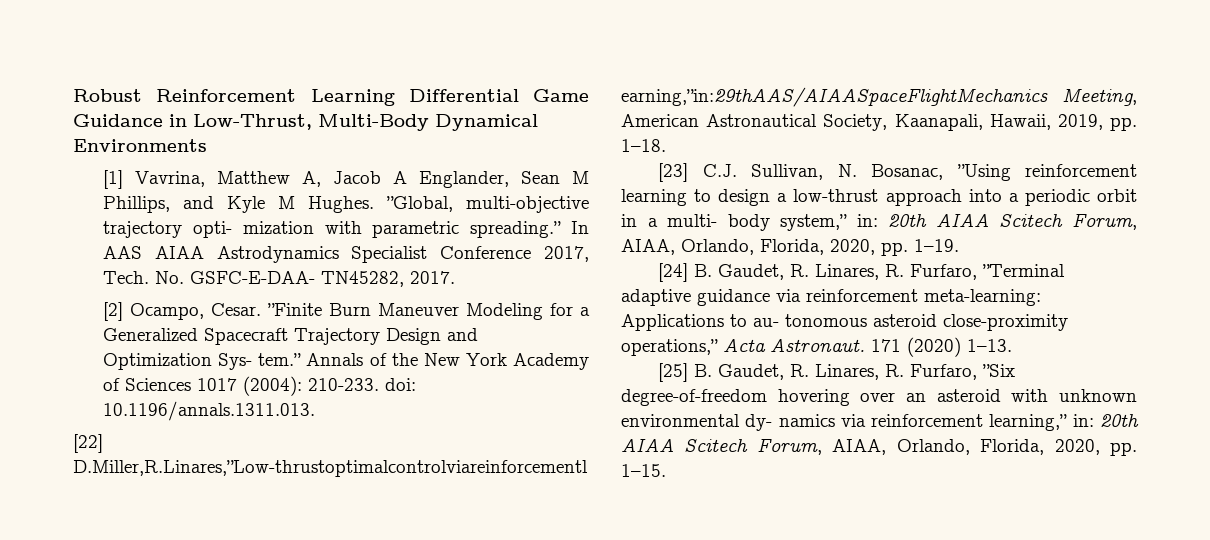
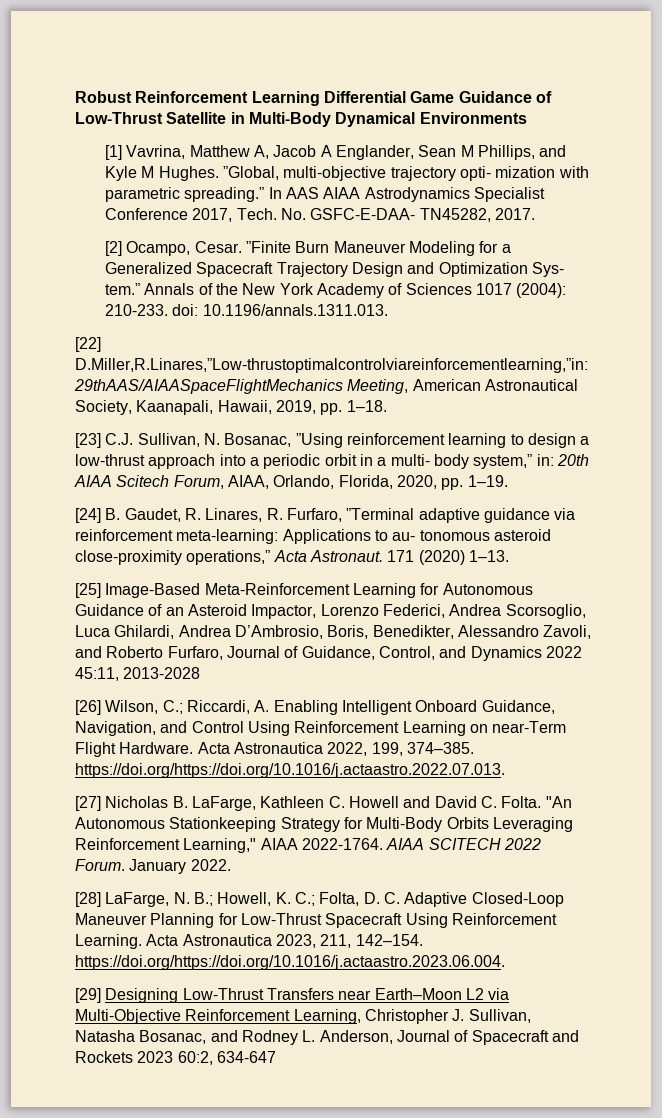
[169,114,312,130] in Low-Thrust, -> [535,91,552,103] [75,112,245,124] of Low-Thrust Satellite in
[694,364,1016,380] [621,389,1137,406] [621,414,1139,431] [621,439,1137,456] [621,464,666,477] B. Gaudet, R. Linares, R. Furfaro, ”Six degree-of-freedom hovering over an asteroid with unknown environmental dy- namics via reinforcement learning,” in: 20th AIAA Scitech Forum, AIAA, Orlando, Florida, 2020, pp. 1–15. -> [105,583,533,598] [75,604,586,619] [75,625,592,639] [75,646,582,661] [75,667,201,681] [75,700,555,715] [75,721,567,736] [75,742,474,757] [75,763,505,778] [75,796,572,811] [75,817,573,832] [75,838,541,853] [75,859,231,874] [75,892,564,907] [75,913,557,928] [75,934,423,949] [75,955,505,970] [75,988,510,1003] [75,1009,531,1024] [75,1030,579,1045] [75,1051,276,1065] Image-Based Meta-Reinforcement Learning for Autonomous Guidance of an Asteroid Impactor, Lorenzo Federici, Andrea Scorsoglio, Luca Ghilardi, Andrea D’Ambrosio, Boris, Benedikter, Alessandro Zavoli, and Roberto Furfaro, Journal of Guidance, Control, and Dynamics 2022 45:11, 2013-2028 // [26] Wilson, C.; Riccardi, A. Enabling Intelligent Onboard Guidance, Navigation, and Control Using Reinforcement Learning on near-Term Flight Hardware. Acta Astronautica 2022, 199, 374–385. https://doi.org/https://doi.org/10.1016/j.actaastro.2022.07.013. // [27] Nicholas B. LaFarge, Kathleen C. Howell and David C. Folta. "An Autonomous Stationkeeping Strategy for Multi-Body Orbits Leveraging Reinforcement Learning," AIAA 2022-1764. AIAA SCITECH 2022 Forum. January 2022. // [28] LaFarge, N. B.; Howell, K. C.; Folta, D. C. Adaptive Closed-Loop Maneuver Planning for Low-Thrust Spacecraft Using Reinforcement Learning. Acta Astronautica 2023, 211, 142–154. https://doi.org/https://doi.org/10.1016/j.actaastro.2023.06.004. // [29] Designing Low-Thrust Transfers near Earth–Moon L2 via Multi-Objective Reinforcement Learning, Christopher J. Sullivan, Natasha Bosanac, and Rodney L. Anderson, Journal of Spacecraft and Rockets 2023 60:2, 634-647

